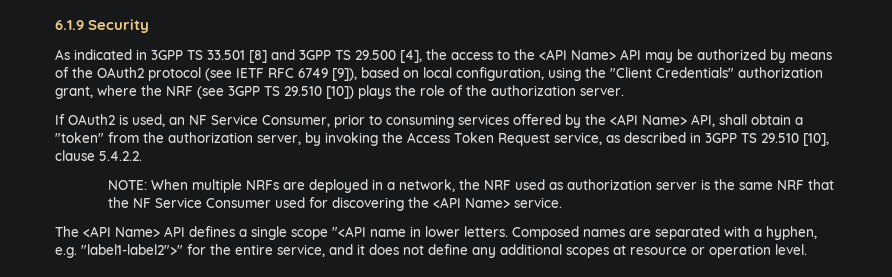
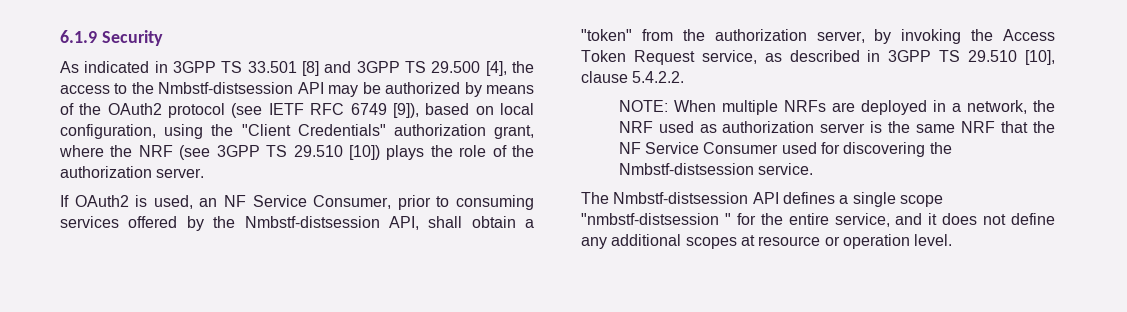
[539,49,616,60] <API Name> -> [158,82,294,94] Nmbstf-distsession
[610,114,687,125] <API Name> -> [244,216,380,228] Nmbstf-distsession
[432,197,510,208] <API Name> -> [618,163,754,175] Nmbstf-distsession
[83,226,160,237] <API Name> -> [613,192,749,204] Nmbstf-distsession
[332,226,817,240] [55,244,183,258] "<API name in lower letters. Composed names are separated with a hyphen, e.g. "label1-label2">" -> [581,213,731,225] "nmbstf-distsession "

